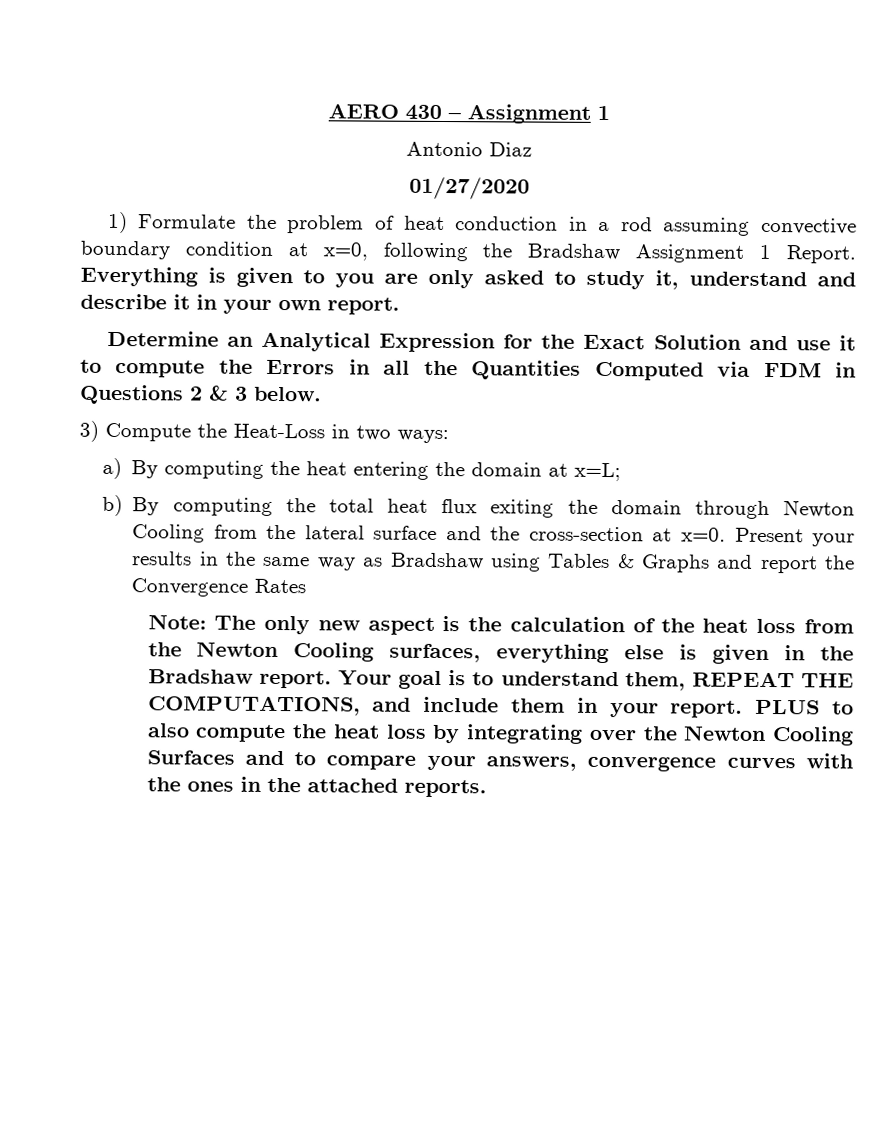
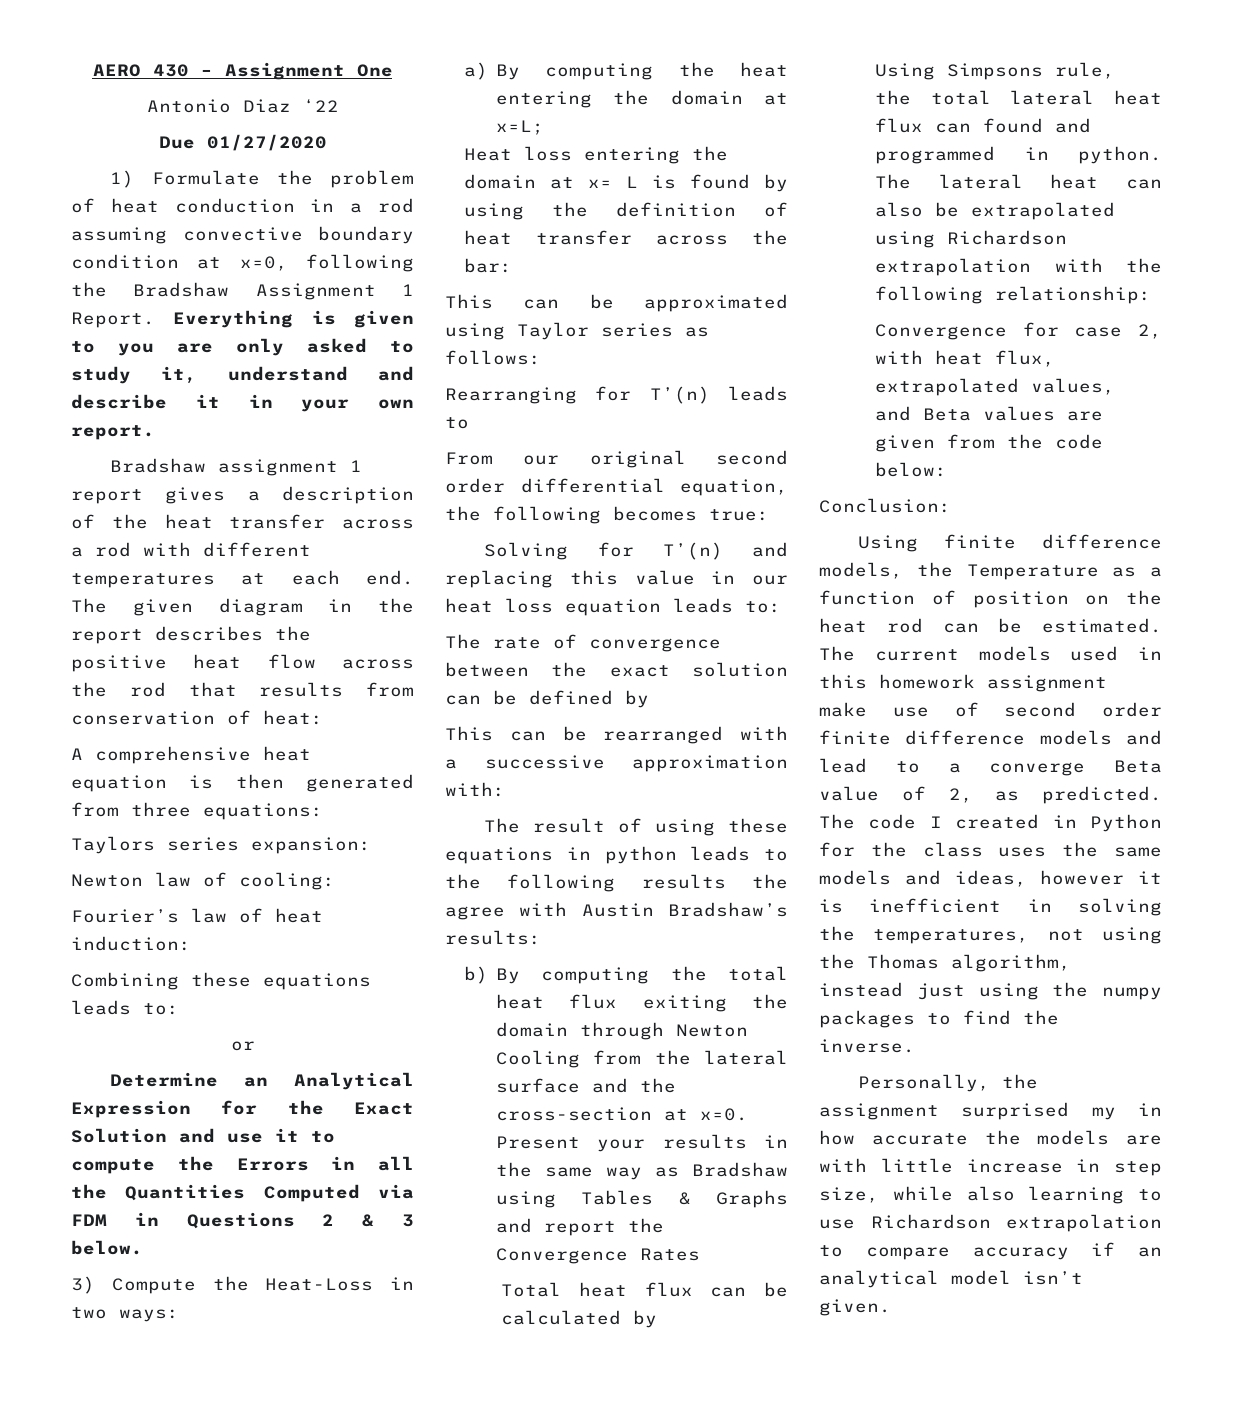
[597,105,610,121] 1 -> [356,64,393,77] One
(532, 149) // -> [302,99,339,112] [158,136,195,149] ‘22 // Due
(400, 306) none -> [110,458,363,476] [71,486,414,504] [71,514,414,529] [71,542,311,557] [71,570,414,588] [71,598,414,616] [71,626,311,644] [71,654,414,672] [71,682,414,697] [71,710,323,725] [71,746,311,764] [71,774,414,792] [71,802,323,820] [71,836,371,854] [71,872,335,890] [71,908,323,923] [71,936,191,951] [71,972,371,990] [71,1000,179,1015] [230,1041,255,1051] // Bradshaw assignment 1 report gives a description of the heat transfer across a rod with different temperatures at each end. The given diagram in the report describes the positive heat flow across the rod that results from conservation of heat: // A comprehensive heat equation is then generated from three equations: // Taylors series expansion: // Newton law of cooling: // Fourier’s law of heat induction: // Combining these equations leads to: // or
(622, 472) none -> [463,146,728,164] [463,174,788,192] [463,202,788,220] [463,230,788,245] [463,258,512,273] [445,294,788,312] [445,322,709,340] [445,350,541,365] [445,386,788,404] [445,417,469,429] [445,450,788,468] [445,478,788,496] [445,506,769,524] [484,542,788,560] [445,570,788,588] [445,598,781,616] [445,634,721,652] [445,662,788,677] [445,690,649,708] [445,726,788,744] [445,755,788,772] [445,782,505,797] [484,818,788,836] [445,846,788,864] [445,874,788,892] [445,902,788,920] [445,930,541,945] // Heat loss entering the domain at x= L is found by using the definition of heat transfer across the bar: // This can be approximated using Taylor series as follows: // Rearranging for T’(n) leads to // From our original second order differential equation, the following becomes true: // Solving for T’(n) and replacing this value in our heat loss equation leads to: // The rate of convergence between the exact solution can be defined by // This can be rearranged with a successive approximation with: // The result of using these equations in python leads to the following results the agree with Austin Bradshaw’s results:
[147,614,855,635] [147,641,855,665] [147,669,854,691] [147,695,855,718] [146,723,855,746] [146,750,854,772] [146,776,487,798] Note: The only new aspect is the calculation of the heat loss from the Newton Cooling surfaces, everything else is given in the Bradshaw report. Your goal is to understand them, REPEAT THE COMPUTATIONS, and include them in your report. PLUS to also compute the heat loss by integrating over the Newton Cooling Surfaces and to compare your answers, convergence curves with the ones in the attached reports. -> [501,1282,788,1297] [501,1310,658,1328] [875,62,1116,80] [875,90,1162,105] [875,118,1092,133] [875,146,1162,164] [875,174,1162,189] [875,202,1116,220] [875,230,1068,248] [875,258,1162,276] [875,286,1152,304] [875,322,1162,340] [875,350,1056,367] [875,378,1116,396] [875,406,1104,421] [875,434,1104,452] [875,462,948,477] [819,498,951,513] [858,534,1162,552] [819,562,1162,580] [819,590,1162,608] [819,618,1162,633] [819,646,1162,661] [819,674,1107,692] [819,702,1162,717] [819,730,1162,745] [819,758,1162,776] [819,786,1162,804] [819,814,1162,832] [819,842,1162,857] [819,870,1162,887] [819,898,1162,916] [819,926,1162,944] [819,954,1071,972] [819,982,1162,1000] [819,1010,1059,1028] [819,1039,915,1053] [858,1074,1039,1092] [819,1102,1162,1120] [819,1130,1162,1145] [819,1158,1162,1176] [819,1186,1162,1204] [819,1214,1162,1232] [819,1242,1162,1260] [819,1270,1083,1288] [819,1299,891,1316] Total heat flux can be calculated by // Using Simpsons rule, the total lateral heat flux can found and programmed in python. The lateral heat can also be extrapolated using Richardson extrapolation with the following relationship: // Convergence for case 2, with heat flux, extrapolated values, and Beta values are given from the code below: // Conclusion: // Using finite difference models, the Temperature as a function of position on the heat rod can be estimated. The current models used in this homework assignment make use of second order finite difference models and lead to a converge Beta value of 2, as predicted. The code I created in Python for the class uses the same models and ideas, however it is inefficient in solving the temperatures, not using the Thomas algorithm, instead just using the numpy packages to find the inverse. // Personally, the assignment surprised my in how accurate the models are with little increase in step size, while also learning to use Richardson extrapolation to compare accuracy if an analytical model isn’t given.

